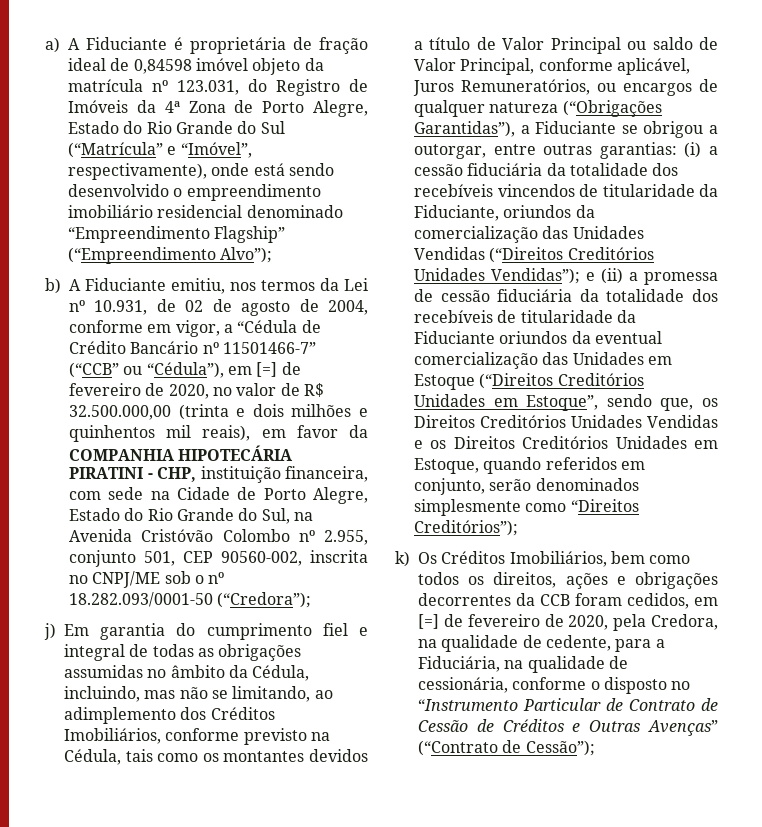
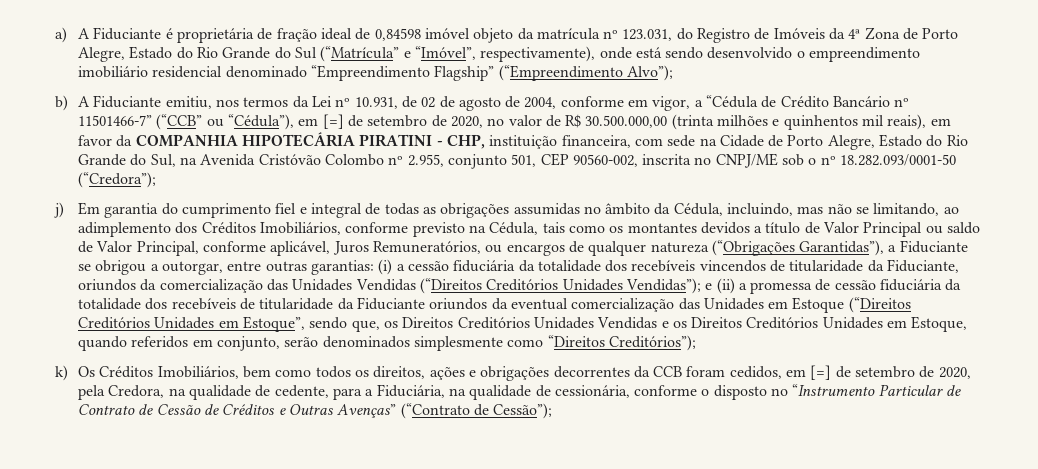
[69,383,141,396] fevereiro -> [367,115,428,127] setembro
[69,404,284,420] 32.500.000,00 (trinta e dois -> [585,114,714,130] 30.500.000,00 (trinta
[467,614,540,627] fevereiro -> [855,366,916,378] setembro

